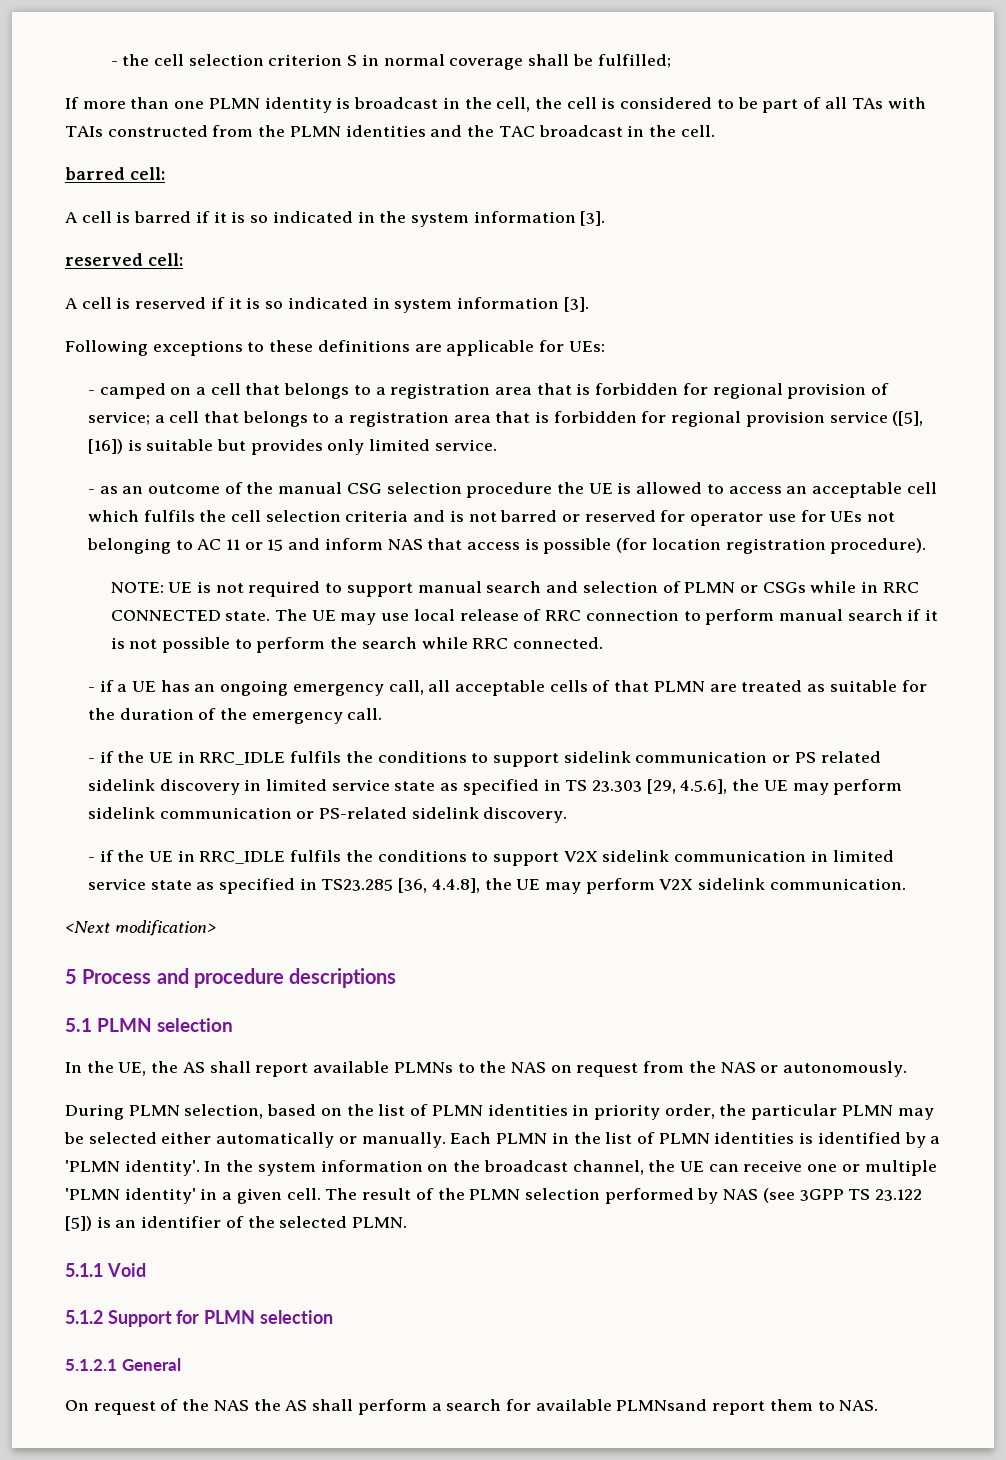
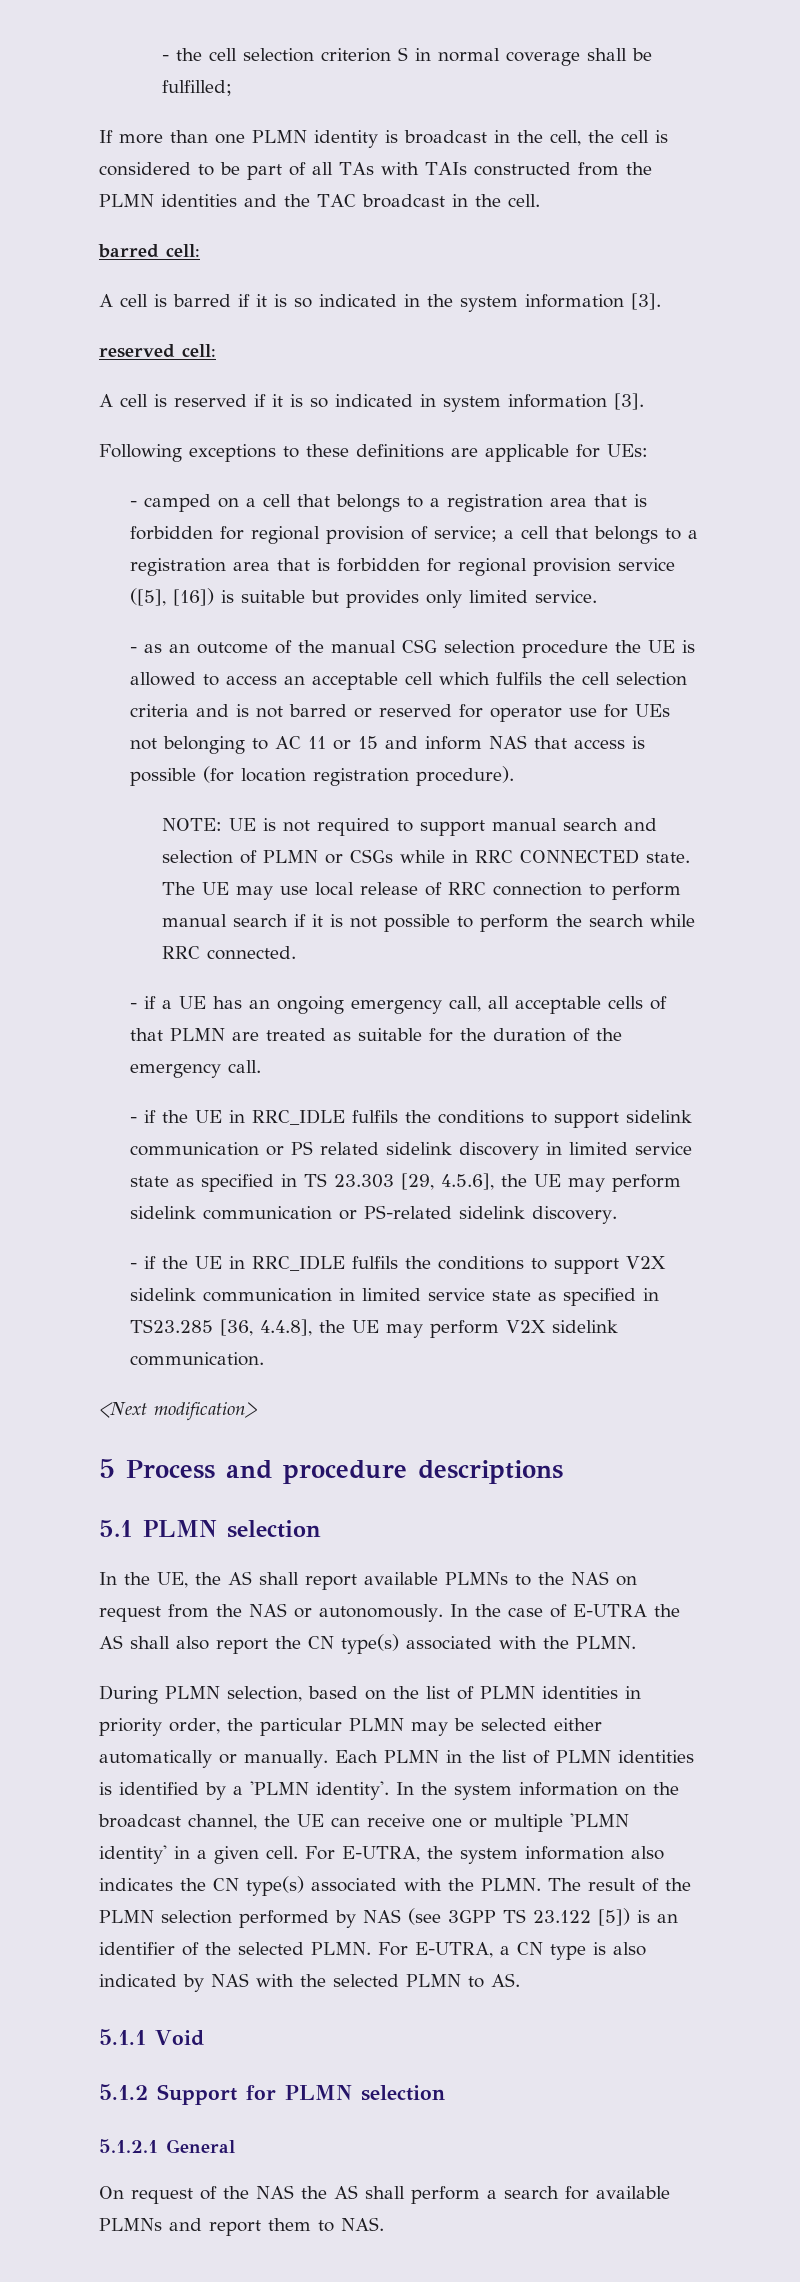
(908, 1069) none -> [449,1604,680,1618] [99,1634,636,1654] In the case of E-UTRA the AS shall also report the CN type(s) associated with the PLMN.
(321, 1194) none -> [305,1846,664,1864] [99,1876,541,1896] For E-UTRA, the system information also indicates the CN type(s) associated with the PLMN.
(408, 1222) none -> [378,1942,646,1960] [99,1973,520,1992] For E-UTRA, a CN type is also indicated by NAS with the selected PLMN to AS.
[616,1399,708,1411] PLMNsand -> [99,2218,202,2231] PLMNs and

